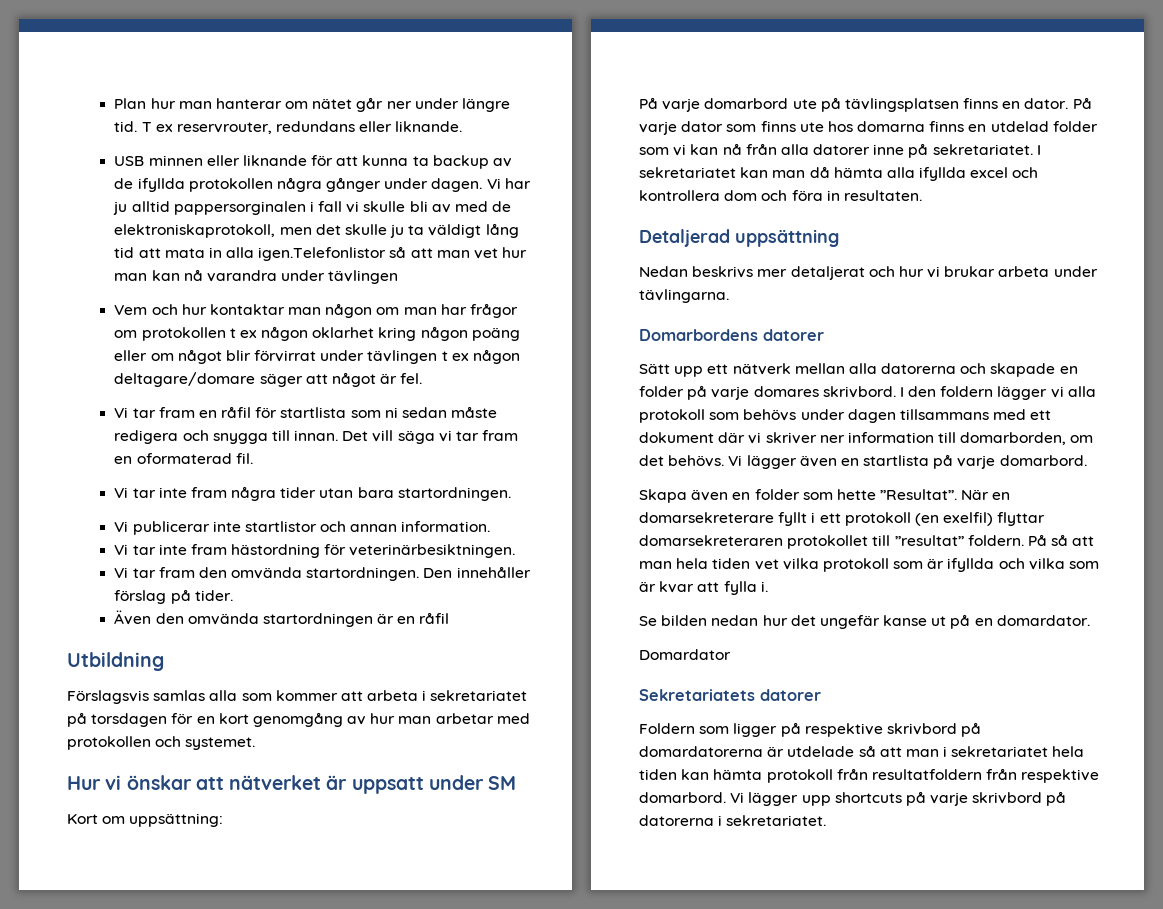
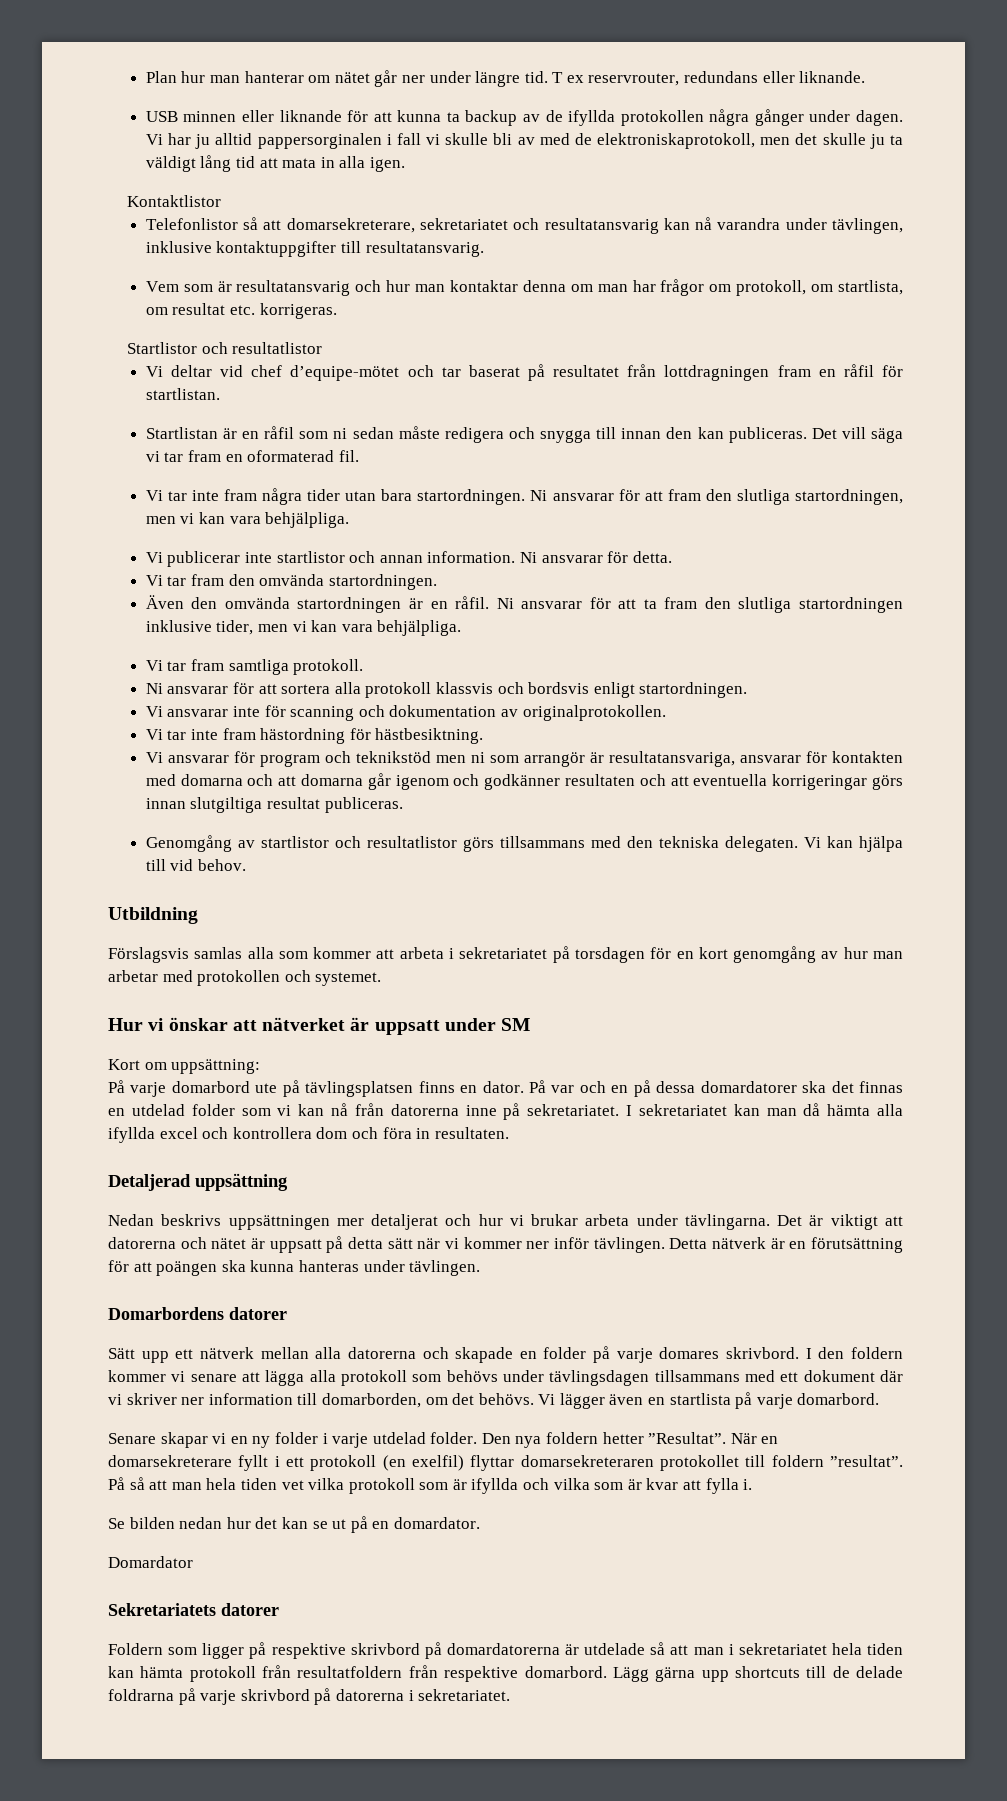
[258,246,528,261] [114,269,399,284] [114,303,373,318] igen.Telefonlistor så att man vet hur man kan nå varandra under tävlingen // Vem och hur kontaktar man någon -> [369,157,405,172] [127,195,222,207] [145,217,903,234] [145,241,484,257] [145,280,566,296] igen. // Kontaktlistor // Telefonlistor så att domarsekreterare, sekretariatet och resultatansvarig kan nå varandra under tävlingen, inklusive kontaktuppgifter till resultatansvarig. // Vem som är resultatansvarig och hur man kontaktar denna
[141,326,520,341] [114,349,521,364] [114,372,423,387] [114,406,347,418] protokollen t ex någon oklarhet kring någon poäng eller om något blir förvirrat under tävlingen t ex någon deltagare/domare säger att något är fel. // Vi tar fram en råfil för startlista -> [736,280,903,296] [145,303,337,319] [127,342,323,354] [145,364,903,381] [145,388,220,400] [145,426,295,439] protokoll, om startlista, om resultat etc. korrigeras. // Startlistor och resultatlistor // Vi deltar vid chef d’equipe-mötet och tar baserat på resultatet från lottdragningen fram en råfil för startlistan. // Startlistan är en råfil
[294,430,339,441] innan. -> [621,427,807,443] innan den kan publiceras.
(511, 494) none -> [530,489,903,505] [145,512,350,528] Ni ansvarar för att fram den slutliga startordningen, men vi kan vara behjälpliga.
(491, 526) none -> [519,551,672,563] [145,574,437,590] [145,595,903,613] [145,620,462,636] [145,659,364,675] [145,682,748,698] [145,705,666,721] Ni ansvarar för detta. // Vi tar fram den omvända startordningen. // Även den omvända startordningen är en råfil. Ni ansvarar för att ta fram den slutliga startordningen inklusive tider, men vi kan vara behjälpliga. // Vi tar fram samtliga protokoll. // Ni ansvarar för att sortera alla protokoll klassvis och bordsvis enligt startordningen. // Vi ansvarar inte för scanning och dokumentation av originalprotokollen.
[349,544,516,558] [114,566,531,581] [114,589,233,604] [114,610,450,627] veterinärbesiktningen. // Vi tar fram den omvända startordningen. Den innehåller förslag på tider. // Även den omvända startordningen är en råfil -> [375,728,484,744] [145,751,903,767] [145,773,903,790] [145,797,403,813] [145,835,903,852] [145,859,247,871] hästbesiktning. // Vi ansvarar för program och teknikstöd men ni som arrangör är resultatansvariga, ansvarar för kontakten med domarna och att domarna går igenom och godkänner resultaten och att eventuella korrigeringar görs innan slutgiltiga resultat publiceras. // Genomgång av startlistor och resultatlistor görs tillsammans med den tekniska delegaten. Vi kan hjälpa till vid behov.
[639,121,965,135] varje dator som finns ute hos domarna finns -> [551,1080,904,1097] var och en på dessa domardatorer ska det finnas
[780,144,871,155] alla datorer -> [390,1104,459,1116] datorerna
(754, 272) none -> [228,1215,330,1230] uppsättningen
(729, 296) none -> [777,1214,903,1230] [108,1236,903,1253] [108,1260,481,1276] Det är viktigt att datorerna och nätet är uppsatt på detta sätt när vi kommer ner inför tävlingen. Detta nätverk är en förutsättning för att poängen ska kunna hanteras under tävlingen.
[997,386,1064,400] lägger vi -> [108,1370,305,1386] kommer vi senare att lägga
[847,409,896,423] dagen -> [549,1370,650,1386] tävlingsdagen
[639,489,876,503] Skapa även en folder som hette -> [108,1432,644,1448] Senare skapar vi en ny folder i varje utdelad folder. Den nya foldern hetter
[894,535,1024,546] ”resultat” foldern. -> [771,1455,904,1467] foldern ”resultat”.
[819,615,928,629] ungefär kanse -> [281,1517,328,1529] kan se
[730,792,902,806] Vi lägger upp shortcuts -> [612,1666,904,1682] [108,1689,174,1701] Lägg gärna upp shortcuts till de delade foldrarna

